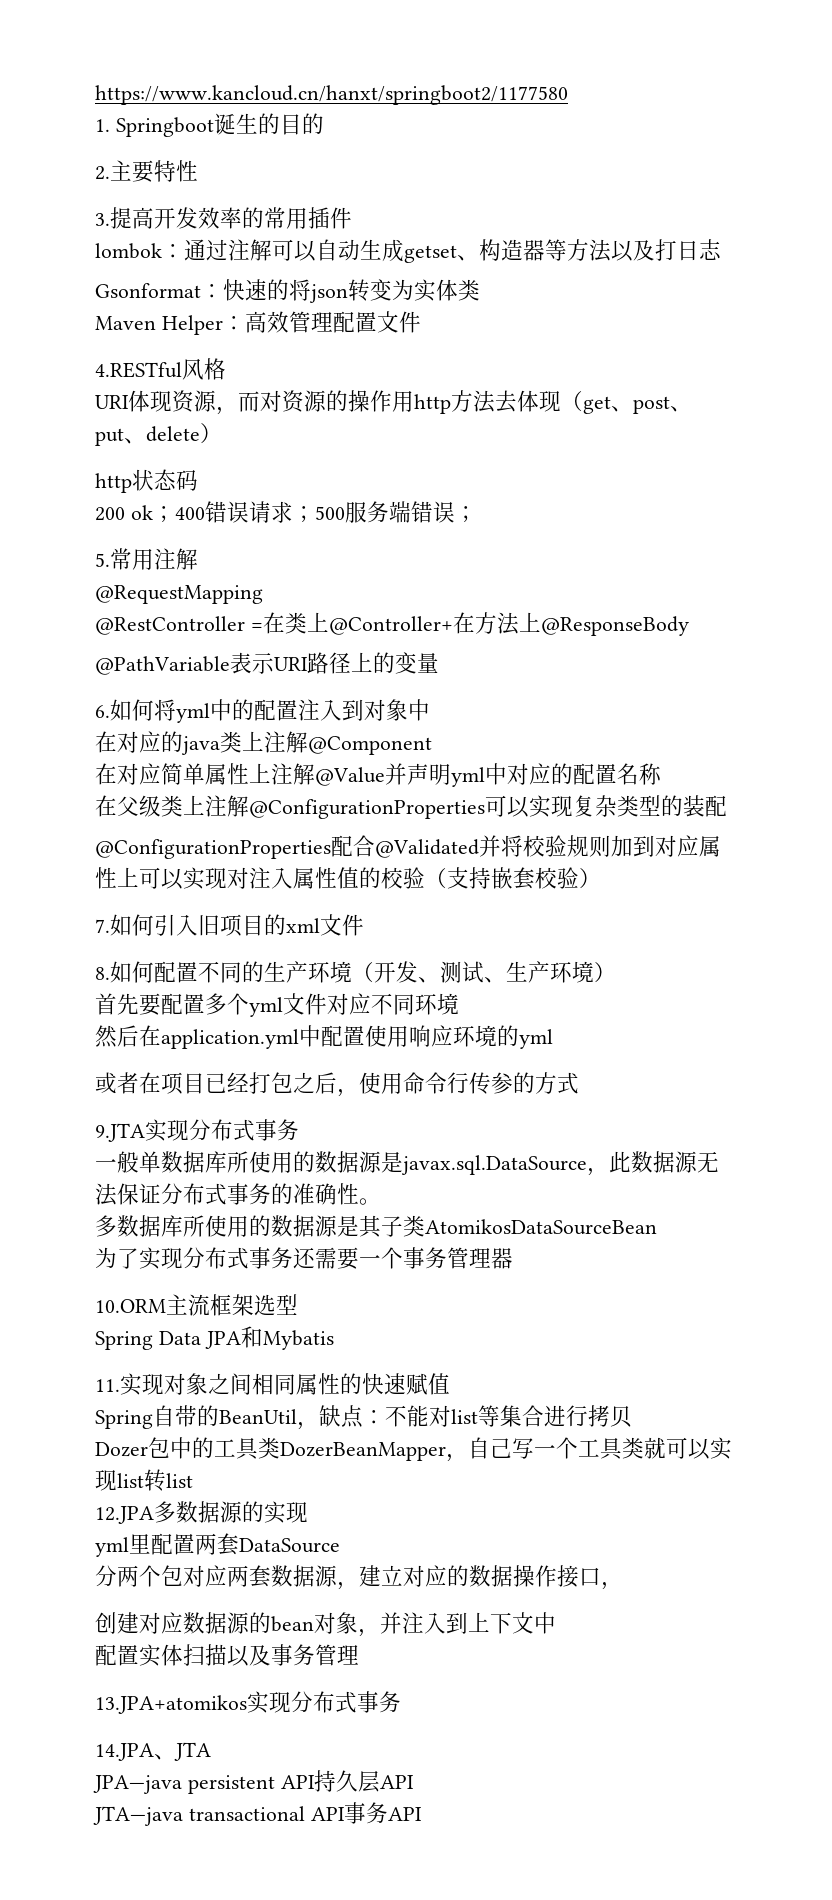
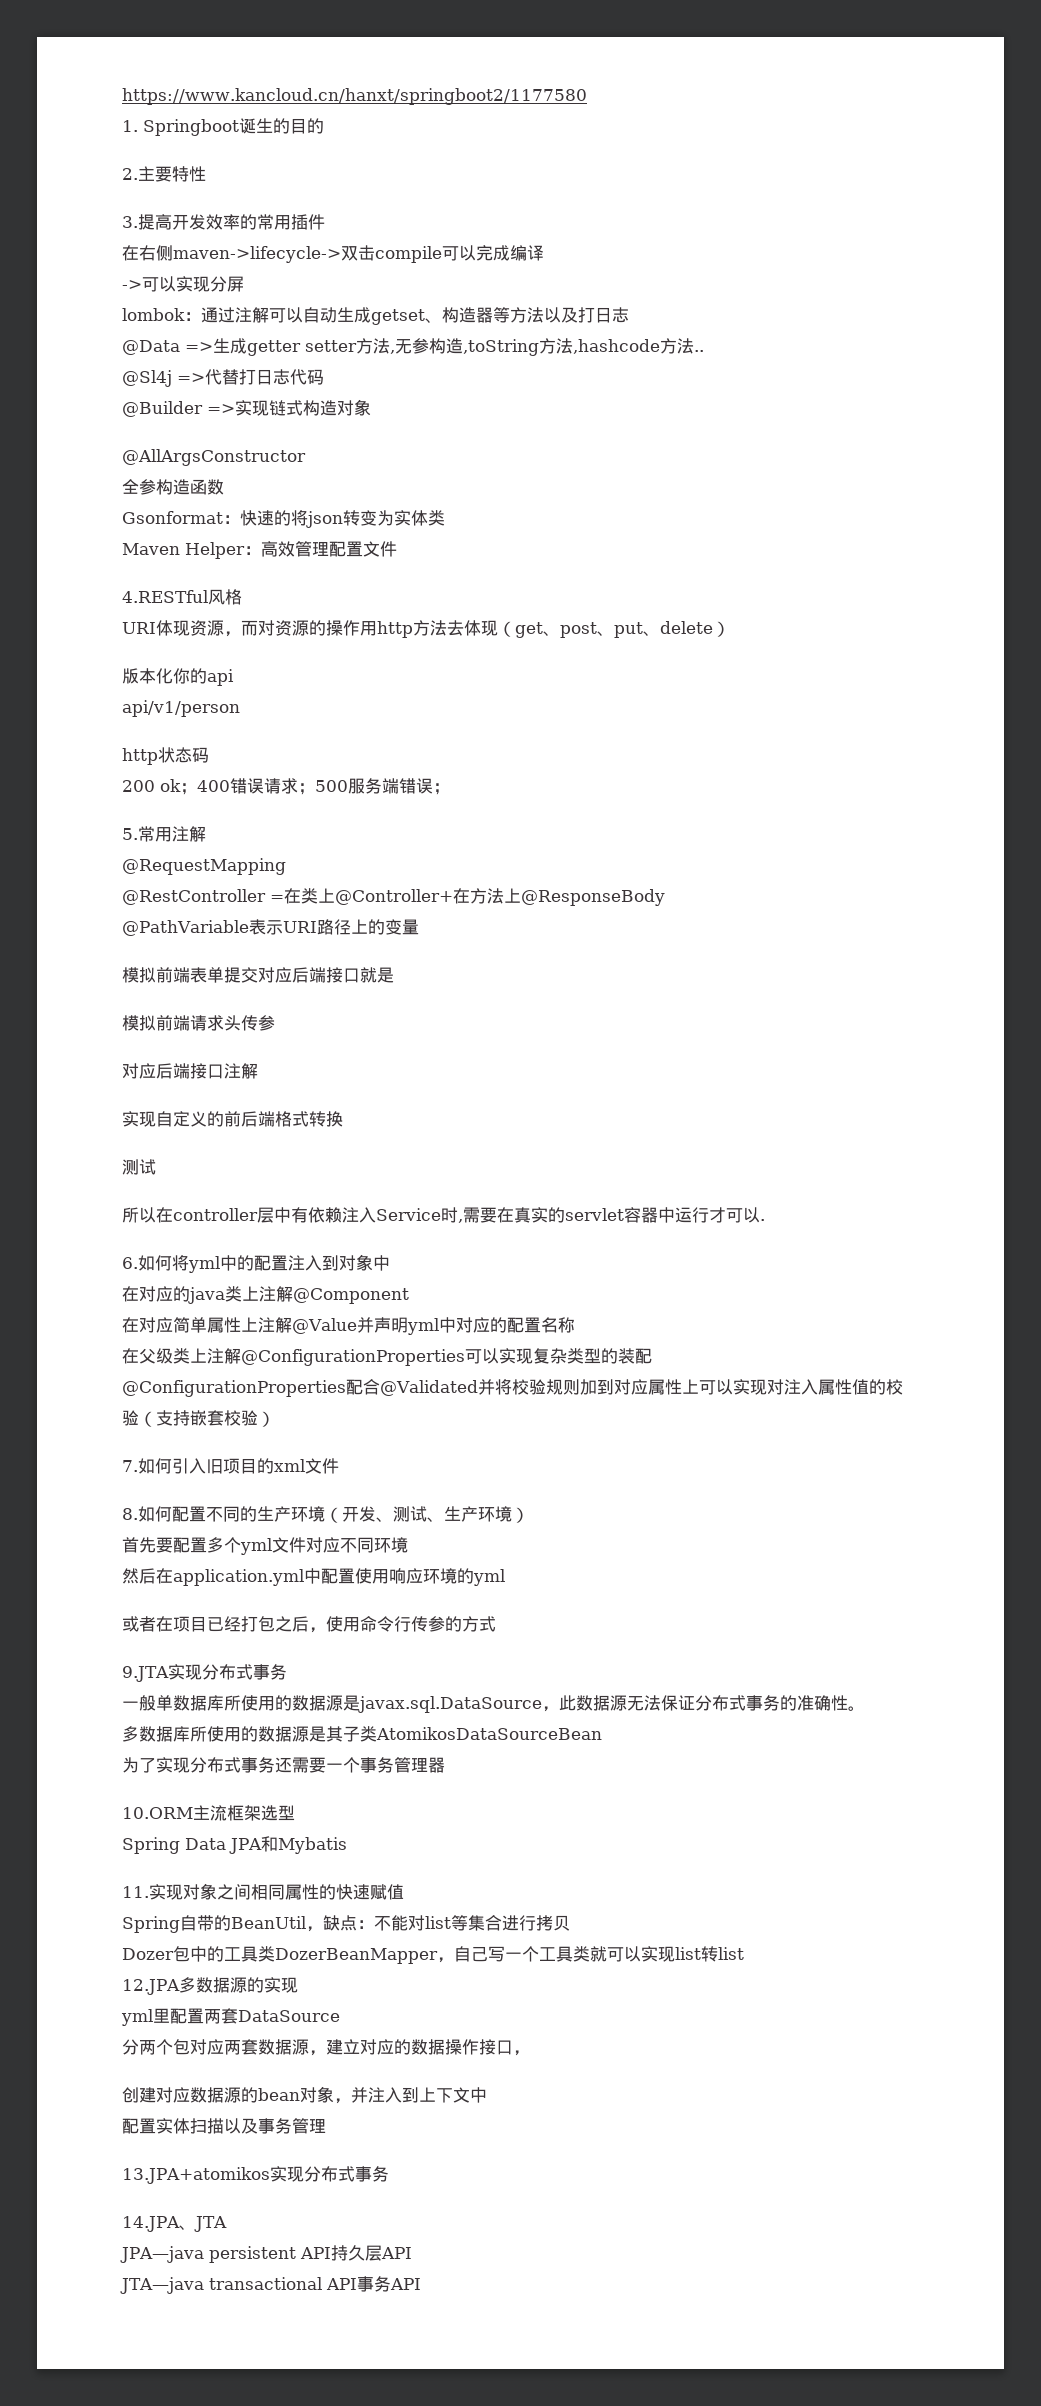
(352, 218) none -> [122,245,544,263] [122,276,244,292] // 在右侧maven->lifecycle->双击compile可以完成编译 // ->可以实现分屏
(722, 249) none -> [122,338,704,356] [122,369,324,387] [122,399,371,417] [122,449,306,466] [122,479,224,495] // @Data =>生成getter setter方法,无参构造,toString方法,hashcode方法.. // @Sl4j =>代替打日志代码 // @Builder =>实现链式构造对象 // @AllArgsConstructor // 全参构造函数
(222, 433) none -> [122,668,234,686] [122,700,240,717] // 版本化你的api // api/v1/person
(439, 662) none -> [122,967,394,983] [122,1015,275,1031] [122,1063,258,1079] [122,1111,343,1127] [122,1159,156,1175] [122,1207,765,1223] // 模拟前端表单提交对应后端接口就是 // 模拟前端请求头传参 // 对应后端接口注解 // 实现自定义的前后端格式转换 // 测试 // 所以在controller层中有依赖注入Service时,需要在真实的servlet容器中运行才可以.

